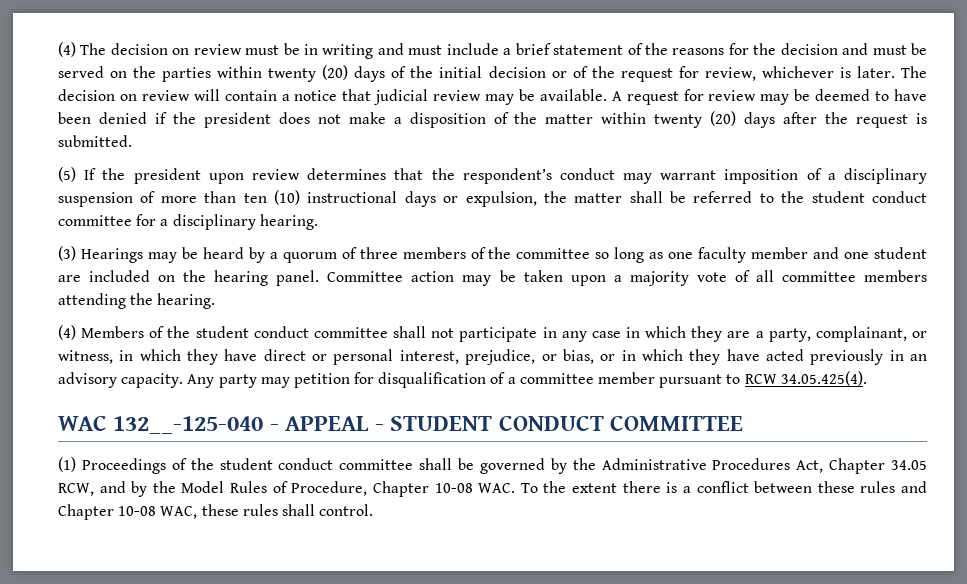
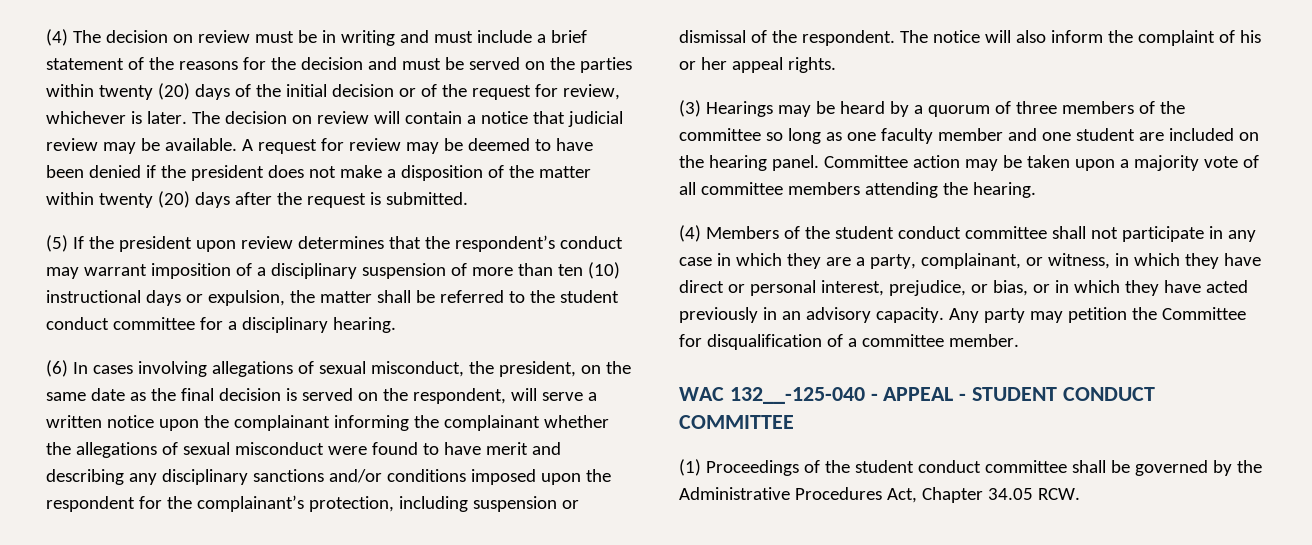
(318, 222) none -> [46,360,631,377] [46,388,597,404] [46,415,609,431] [46,442,561,458] [46,469,611,485] [46,495,579,512] [679,30,1261,46] [679,57,836,73] // (6) In cases involving allegations of sexual misconduct, the president, on the same date as the final decision is served on the respondent, will serve a written notice upon the complainant informing the complainant whether the allegations of sexual misconduct were found to have merit and describing any disciplinary sanctions and/or conditions imposed upon the respondent for the complainant’s protection, including suspension or dismissal of the respondent. The notice will also inform the complaint of his or her appeal rights.
(350, 380) none -> [1131,307,1246,320] the Committee
[598,371,867,388] member pursuant to RCW 34.05.425(4). -> [948,334,1019,347] member.
[58,481,927,497] [58,504,374,520] RCW, and by the Model Rules of Procedure, Chapter 10-08 WAC. To the extent there is a conflict between these rules and Chapter 10-08 WAC, these rules shall control. -> [1037,488,1080,500] RCW.

